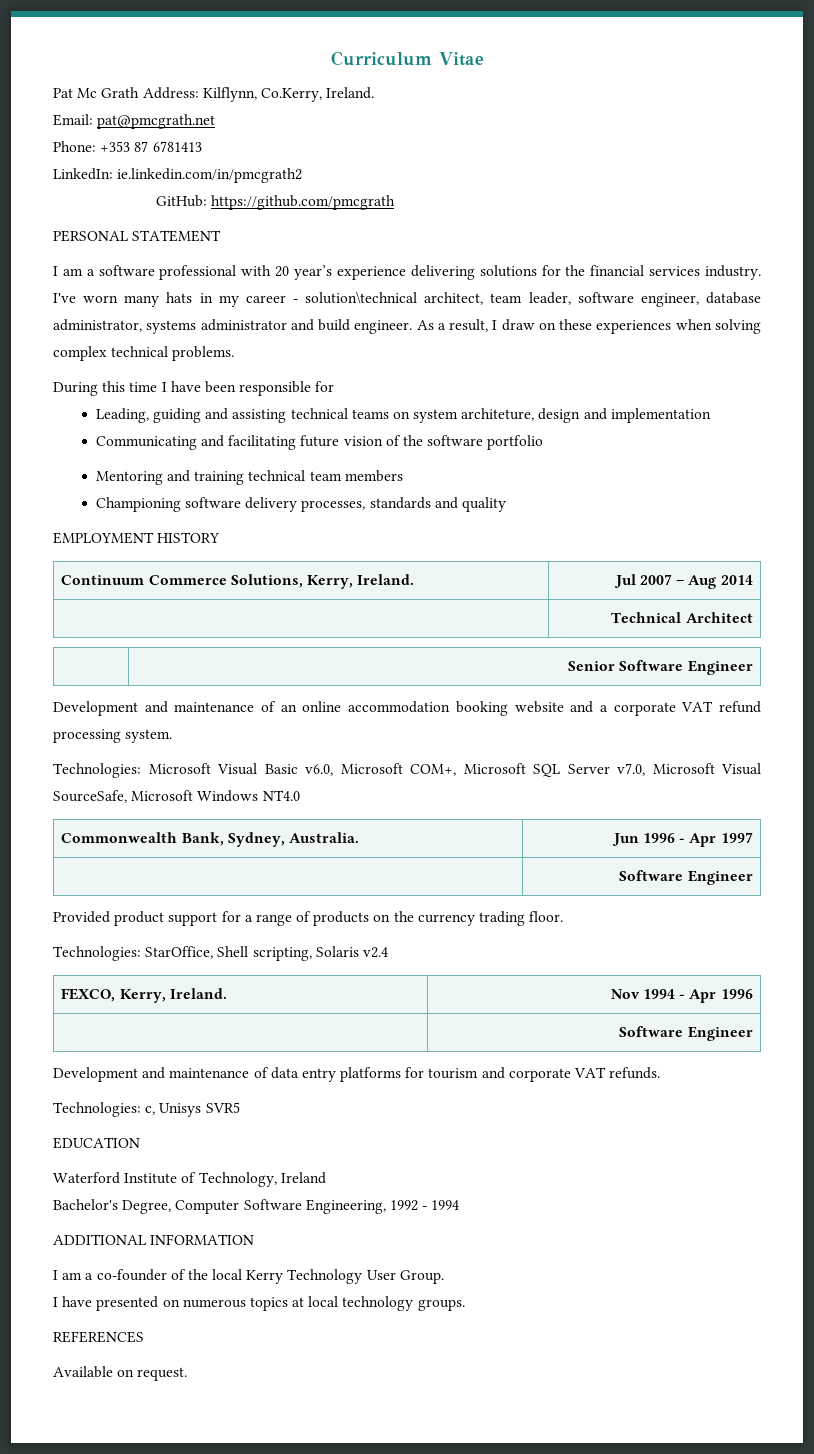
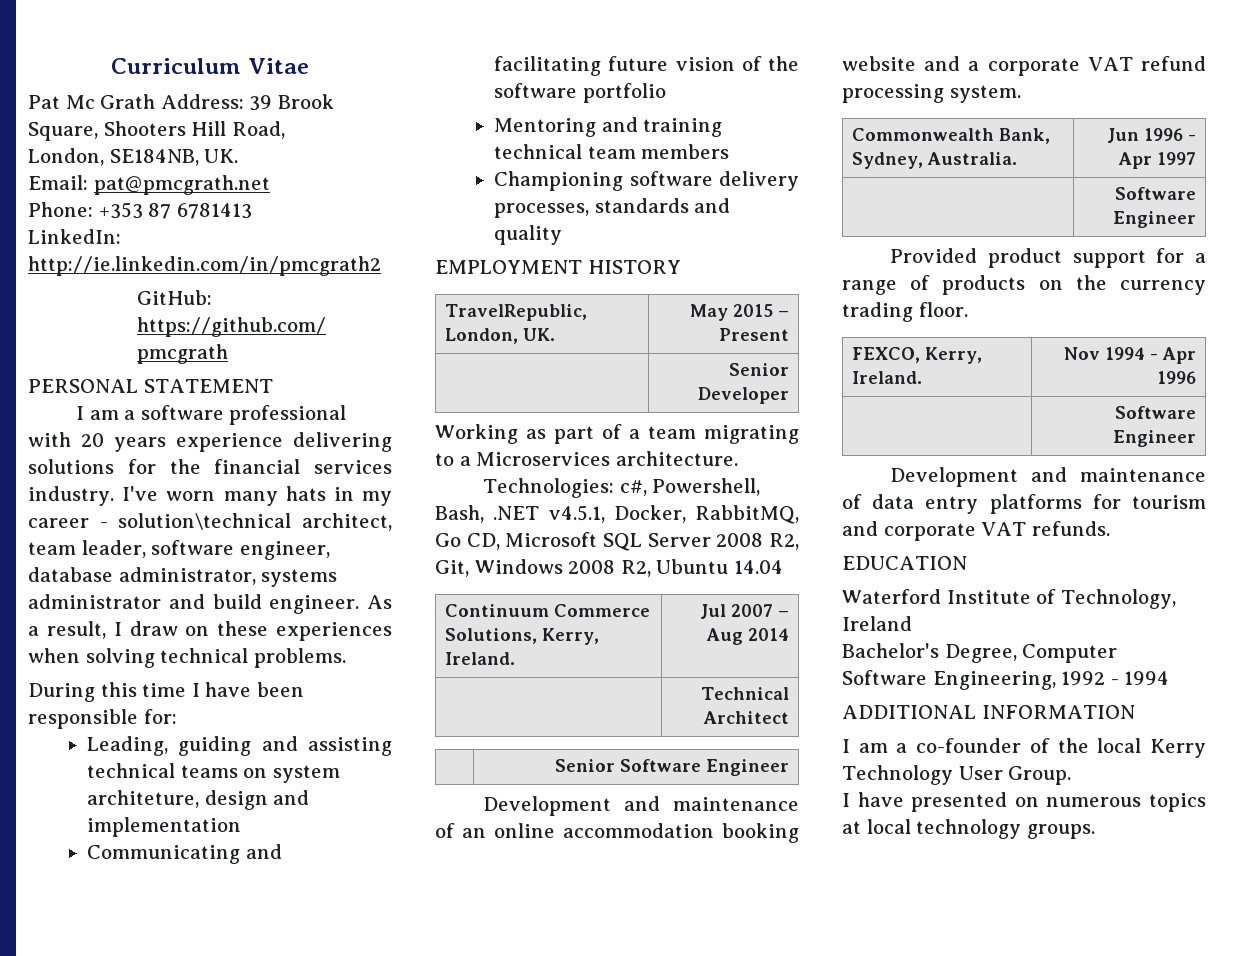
[202,87,375,102] Kilflynn, Co.Kerry, Ireland. -> [249,94,334,111] [28,121,285,141] [28,148,239,166] 39 Brook Square, Shooters Hill Road, // London, SE184NB, UK.
[117,168,303,183] ie.linkedin.com/in/pmcgrath2 -> [28,256,381,276] http://ie.linkedin.com/in/pmcgrath2
[294,265,333,280] year’s -> [114,437,166,452] years
[53,346,107,361] complex -> (155, 658) none
[315,381,335,392] for -> [143,709,177,724] for:
(220, 537) none -> [445,304,588,321] [445,328,556,344] [689,304,789,321] [718,328,789,341] [728,363,789,376] [697,387,789,404] [435,424,799,444] [435,451,738,466] [483,478,761,498] [435,505,799,524] [435,532,799,551] [435,559,783,577] // TravelRepublic, London, UK. | May 2015 – Present // | Senior Developer // Working as part of a team migrating to a Microservices architecture. // Technologies: c#, Powershell, Bash, .NET v4.5.1, Docker, RabbitMQ, Go CD, Microsoft SQL Server 2008 R2, Git, Windows 2008 R2, Ubuntu 14.04
[53,763,761,778] [53,790,300,803] // Technologies: Microsoft Visual Basic v6.0, Microsoft COM+, Microsoft SQL Server v7.0, Microsoft Visual SourceSafe, Microsoft Windows NT4.0 -> (1021, 94) none
[53,946,388,961] // Technologies: StarOffice, Shell scripting, Solaris v2.4 -> (968, 309) none
[53,1102,240,1117] // Technologies: c, Unisys SVR5 -> (1110, 528) none
[53,1331,144,1343] [53,1366,188,1381] // REFERENCES // Available on request. -> (1095, 831) none

